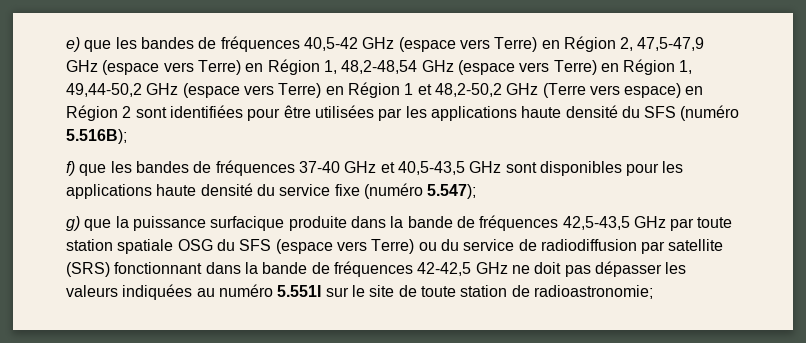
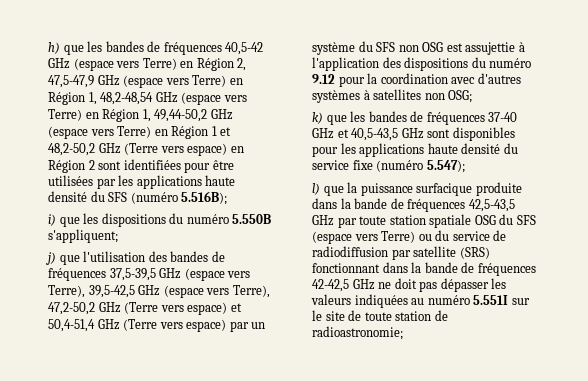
[66,37,80,52] e) -> [48,42,60,54] h)
[66,161,75,176] f) -> [48,213,272,227] [48,229,118,243] [46,251,225,265] [48,268,251,281] [48,285,270,298] [48,302,242,315] [48,319,266,332] [312,41,525,55] [312,57,532,71] [312,73,521,87] [312,89,473,103] [312,112,323,124] i) que les dispositions du numéro 5.550B s'appliquent; // j) que l'utilisation des bandes de fréquences 37,5-39,5 GHz (espace vers Terre), 39,5-42,5 GHz (espace vers Terre), 47,2-50,2 GHz (Terre vers espace) et 50,4-51,4 GHz (Terre vers espace) par un système du SFS non OSG est assujettie à l'application des dispositions du numéro 9.12 pour la coordination avec d'autres systèmes à satellites non OSG; // k)
[66,216,80,231] g) -> [312,183,320,195] l)

